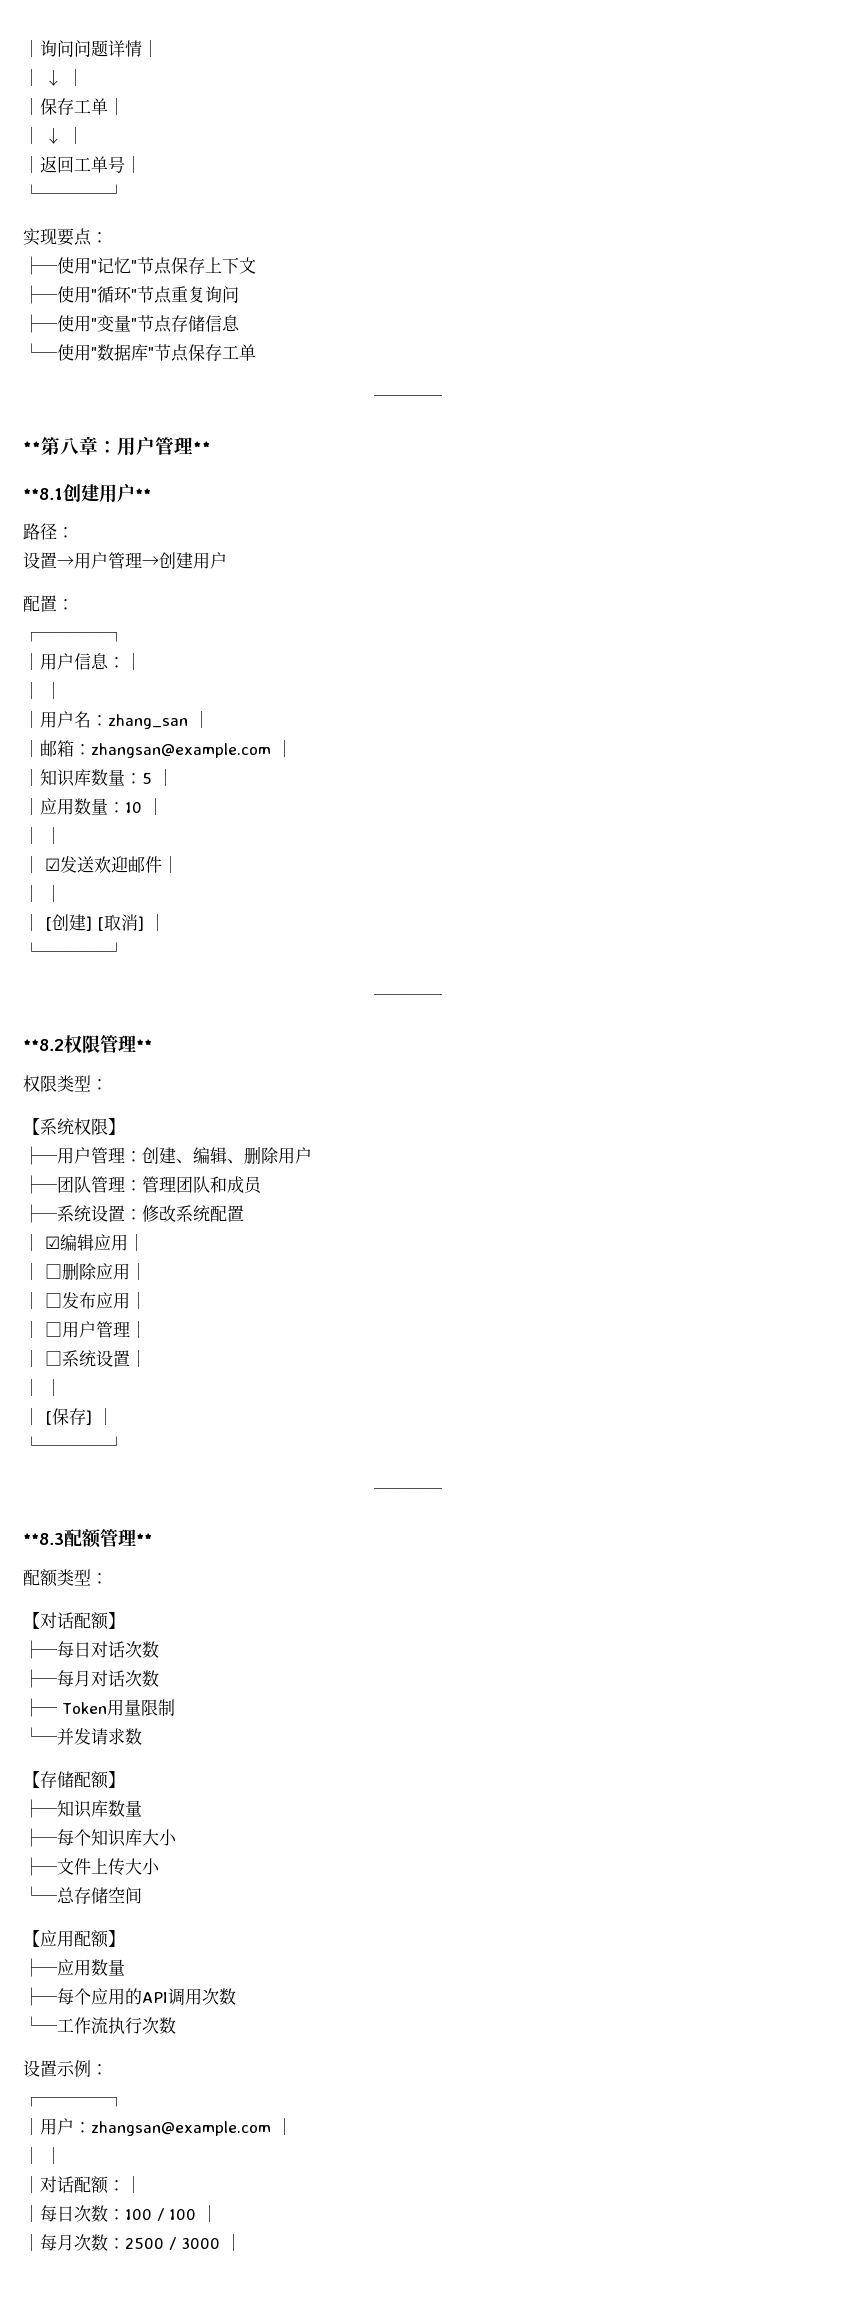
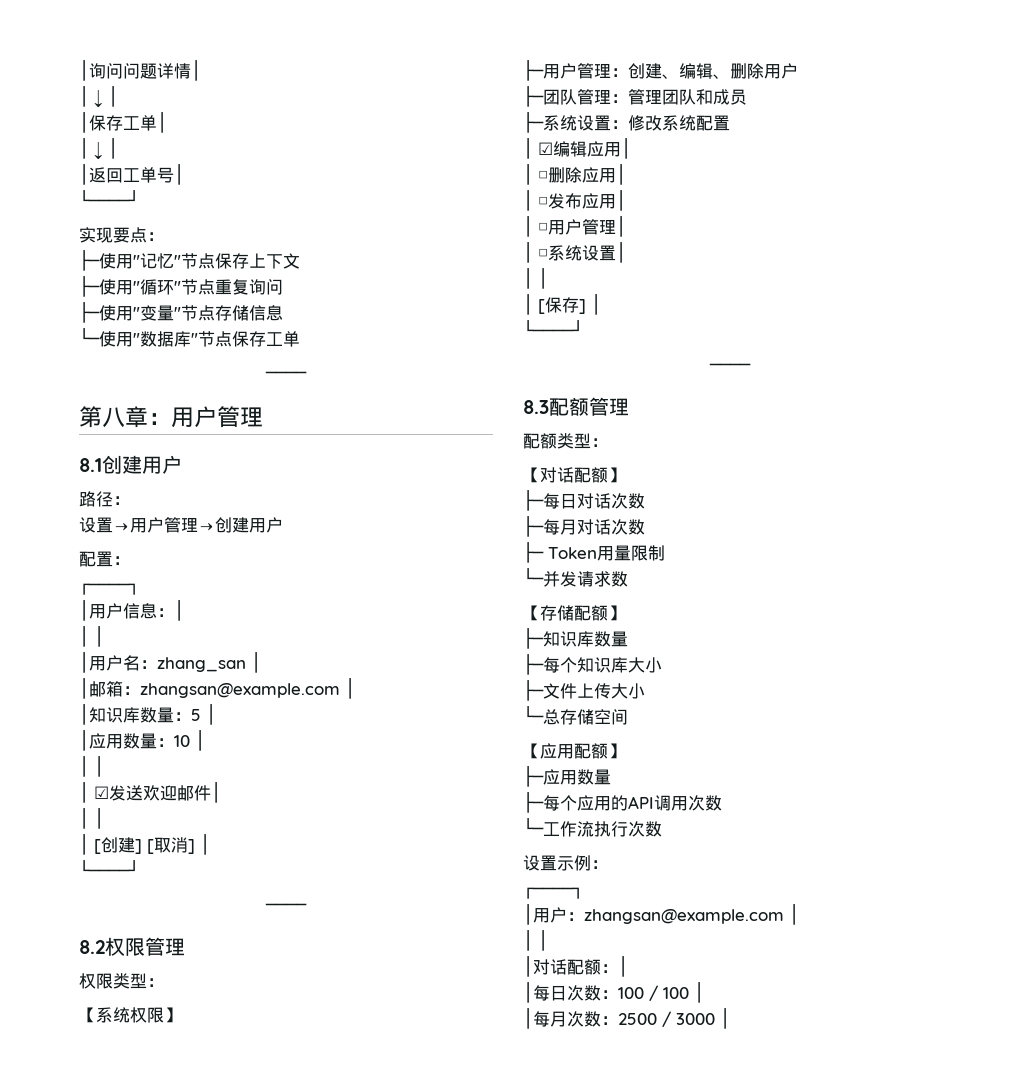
[23,441,41,453] ** -> (307, 375) none
[193,441,211,453] [23,483,151,503] ** // **8.1创建用户** -> [79,455,182,474] // 8.1创建用户
[23,1039,64,1051] **8.2 -> [79,940,105,954] 8.2
[136,1039,152,1051] ** -> (185, 947) none
[23,1533,64,1545] **8.3 -> [523,400,549,414] 8.3
[136,1533,152,1545] ** -> (629, 407) none

